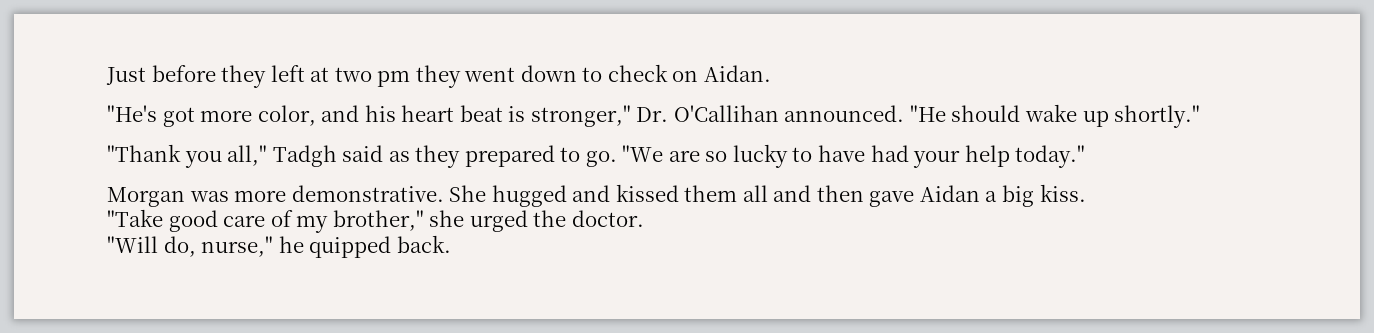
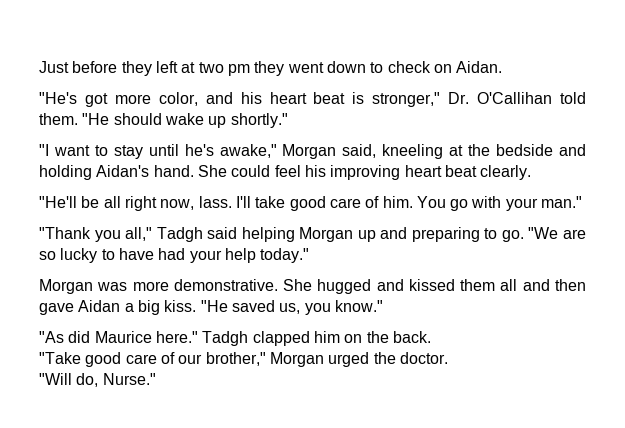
[784,105,905,122] announced. -> [560,92,587,104] [39,113,78,125] told them.
(1201, 116) none -> [39,144,586,159] [39,165,532,180] [39,196,583,211] // "I want to stay until he's awake," Morgan said, kneeling at the bedside and holding Aidan's hand. She could feel his improving heart beat clearly. // "He'll be all right now, lass. I'll take good care of him. You go with your man."
[388,145,555,168] as they prepared -> [241,227,480,242] helping Morgan up and preparing
(1086, 193) none -> [200,300,383,315] [39,331,431,346] "He saved us, you know." // "As did Maurice here." Tadgh clapped him on the back.
[296,210,465,233] my brother," she -> [178,352,324,367] our brother," Morgan
[201,235,451,258] nurse," he quipped back. -> [102,373,156,385] Nurse."

